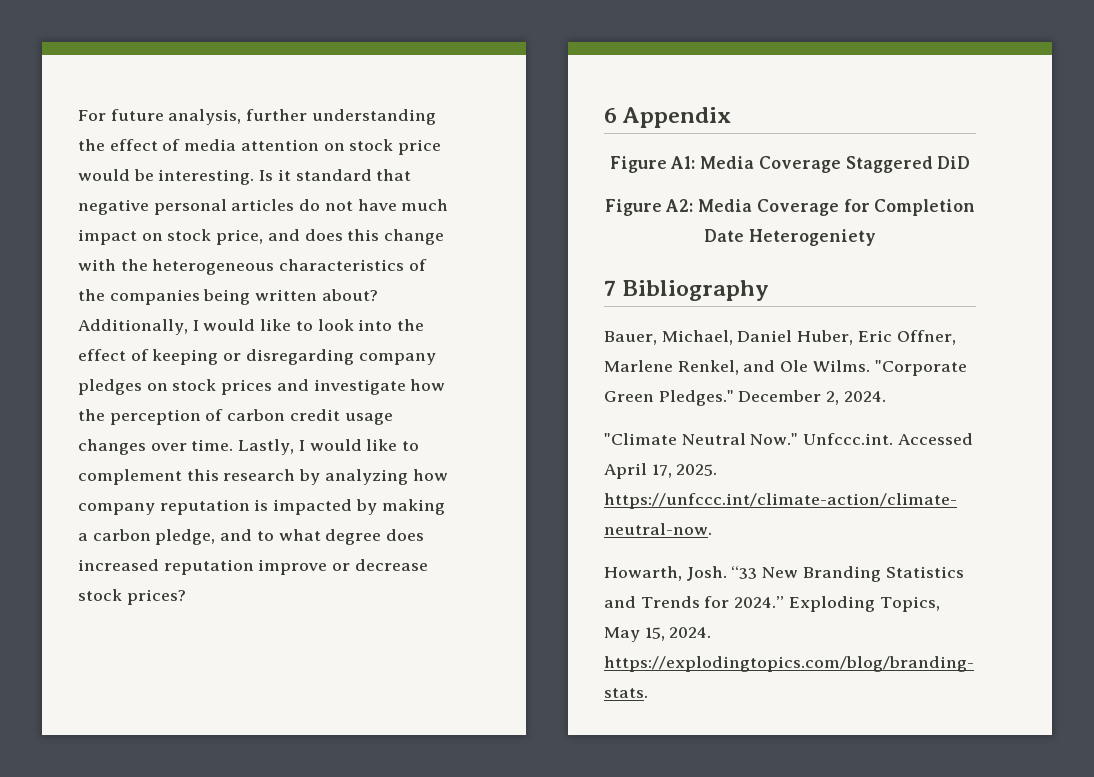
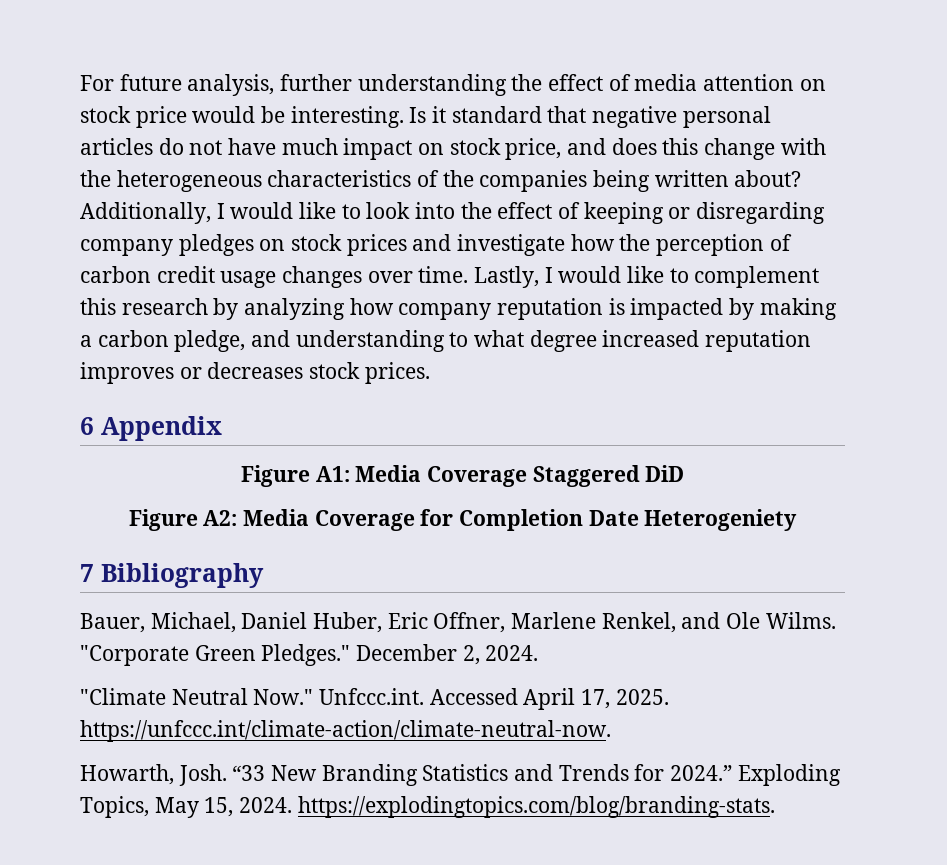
(253, 535) none -> [295,330,445,352] understanding
[386,529,425,541] does -> (597, 341) none
[258,559,428,575] [78,589,186,605] improve or decrease stock prices? -> [80,362,430,384] improves or decreases stock prices.

